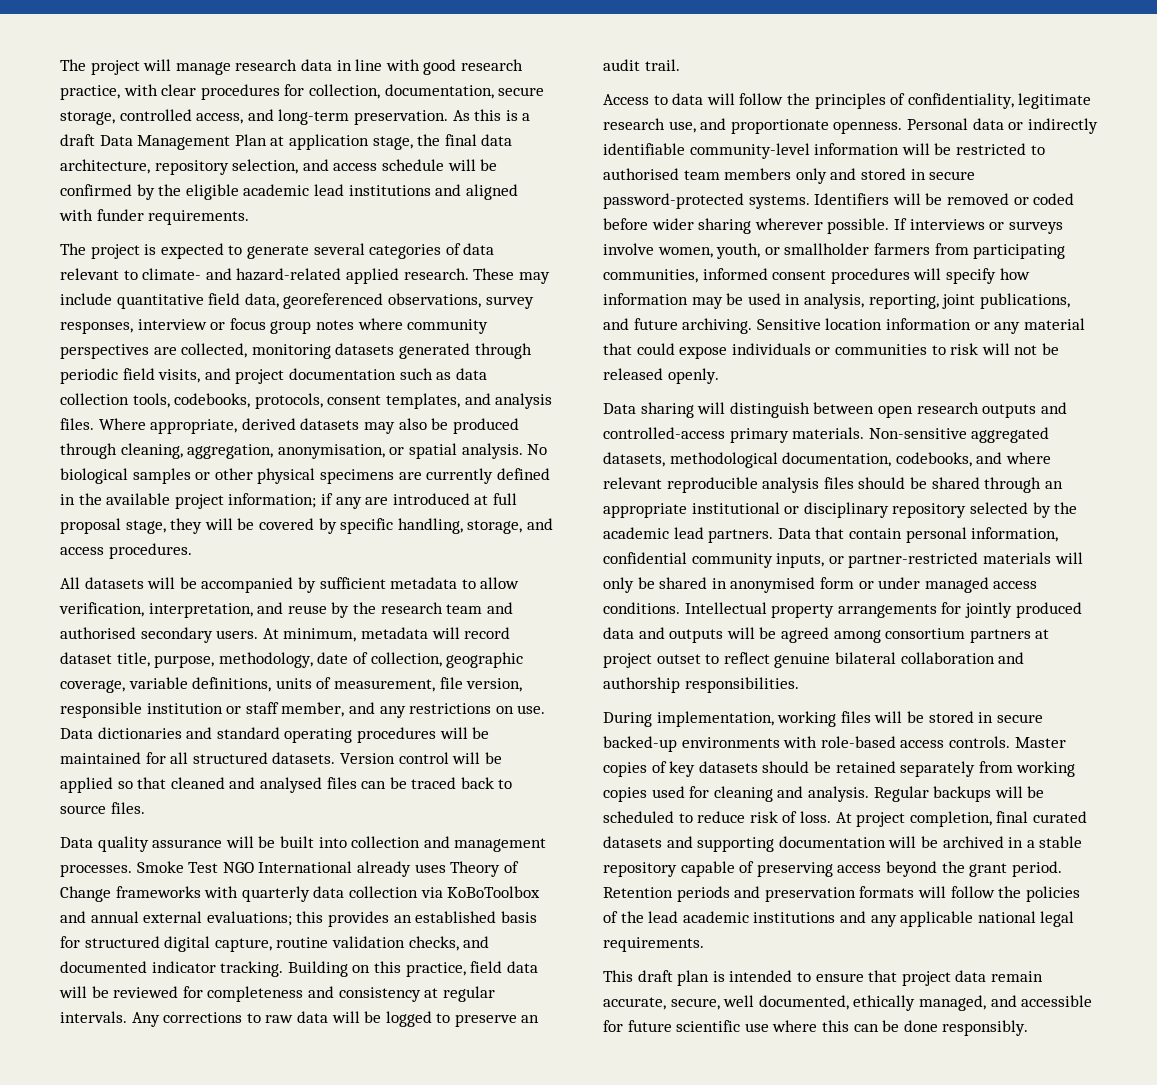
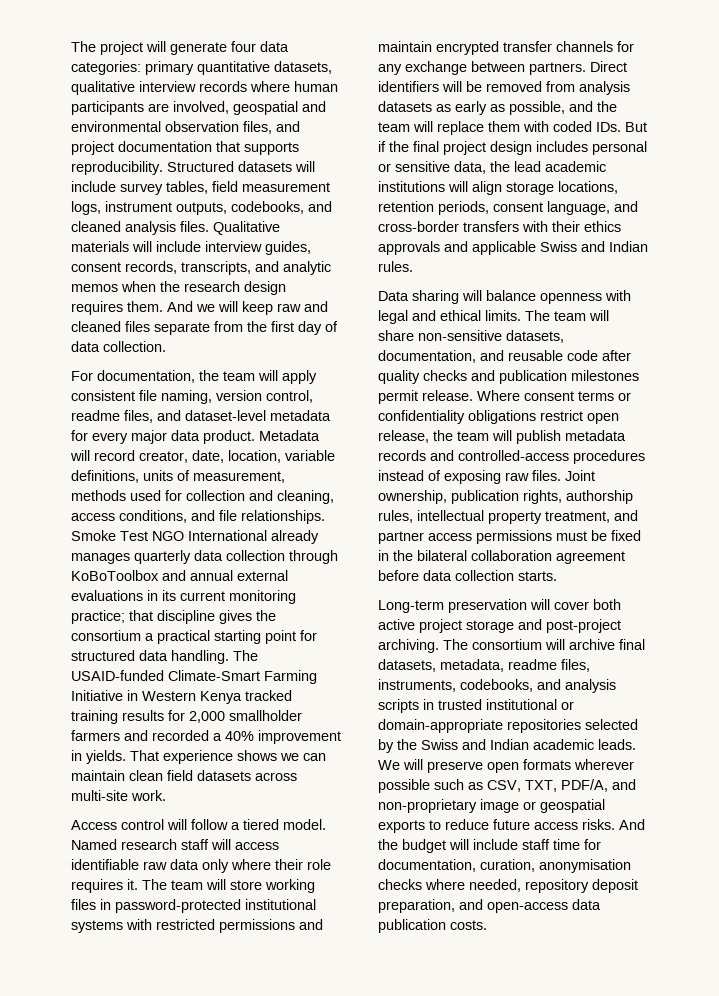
[175,59,523,75] [60,84,545,100] [60,109,531,125] [60,134,513,150] [60,159,498,175] [60,184,518,200] [59,209,250,225] [60,243,495,259] [60,268,550,284] [60,293,534,309] [60,318,489,334] [60,343,532,359] [60,368,487,384] [60,393,553,409] [60,418,519,434] [60,443,548,459] [60,468,550,484] [60,493,517,509] [60,518,553,534] [60,543,192,559] [60,577,520,593] [59,602,513,618] [60,627,511,643] [60,652,524,668] [60,680,125,693] manage research data in line with good research practice, with clear procedures for collection, documentation, secure storage, controlled access, and long-term preservation. As this is a draft Data Management Plan at application stage, the final data architecture, repository selection, and access schedule will be confirmed by the eligible academic lead institutions and aligned with funder requirements. // The project is expected to generate several categories of data relevant to climate- and hazard-related applied research. These may include quantitative field data, georeferenced observations, survey responses, interview or focus group notes where community perspectives are collected, monitoring datasets generated through periodic field visits, and project documentation such as data collection tools, codebooks, protocols, consent templates, and analysis files. Where appropriate, derived datasets may also be produced through cleaning, aggregation, anonymisation, or spatial analysis. No biological samples or other physical specimens are currently defined in the available project information; if any are introduced at full proposal stage, they will be covered by specific handling, storage, and access procedures. // All datasets will be accompanied by sufficient metadata to allow verification, interpretation, and reuse by the research team and authorised secondary users. At minimum, metadata will record dataset title, purpose, methodology, date of collection, geographic coverage, -> [170,41,289,55] [71,61,332,75] [71,81,338,95] [71,101,326,115] [71,121,300,134] [71,141,299,155] [71,161,315,175] [71,181,330,195] [71,201,332,215] [71,221,280,235] [71,241,311,255] [71,261,331,275] [71,281,286,295] [71,301,328,315] [71,321,338,335] [71,341,166,352] [71,370,317,384] [71,390,313,404] [71,410,331,423] [71,430,320,444] [70,450,281,463] generate four data categories: primary quantitative datasets, qualitative interview records where human participants are involved, geospatial and environmental observation files, and project documentation that supports reproducibility. Structured datasets will include survey tables, field measurement logs, instrument outputs, codebooks, and cleaned analysis files. Qualitative materials will include interview guides, consent records, transcripts, and analytic memos when the research design requires them. And we will keep raw and cleaned files separate from the first day of data collection. // For documentation, the team will apply consistent file naming, version control, readme files, and dataset-level metadata for every major data product. Metadata will record creator, date, location,
[439,677,523,692] [60,702,546,718] [60,727,490,743] [60,752,502,764] [60,777,513,793] [60,802,145,814] [60,836,547,852] [60,864,132,877] file version, responsible institution or staff member, and any restrictions on use. Data dictionaries and standard operating procedures will be maintained for all structured datasets. Version control will be applied so that cleaned and analysed files can be traced back to source files. // Data quality assurance will be built into collection and management processes. -> [71,490,334,504] [71,510,325,524] methods used for collection and cleaning, access conditions, and file relationships.
[414,861,519,877] [60,886,239,902] uses Theory of Change frameworks with -> [71,553,130,564] manages
[420,887,443,898] via -> [289,550,338,564] through
[206,911,537,927] [60,936,490,952] [60,961,538,977] [59,986,495,1002] [60,1011,540,1027] [603,59,680,71] [603,93,1092,109] [603,118,1098,134] [603,143,1045,159] [603,168,976,184] [603,193,1075,209] [603,218,1063,234] [603,243,1066,259] [603,268,1030,284] [603,293,1070,309] [603,318,1085,334] [603,343,1059,359] [603,368,719,384] [603,402,1067,418] [603,427,1050,443] [603,452,1051,468] [603,477,1063,493] [603,502,1078,518] [603,527,1059,543] [603,552,1083,568] [603,577,1038,593] [603,602,1082,618] [603,627,1050,643] [603,652,1025,668] [603,677,799,693] [603,711,1043,727] [603,736,1066,752] [603,761,1076,777] [603,786,1045,802] [603,811,1087,827] [603,836,1083,852] [603,861,1062,877] [603,886,1080,902] [603,911,1075,927] [603,937,704,952] [603,970,1043,986] [603,995,1093,1011] [603,1020,1029,1036] evaluations; this provides an established basis for structured digital capture, routine validation checks, and documented indicator tracking. Building on this practice, field data will be reviewed for completeness and consistency at regular intervals. Any corrections to raw data will be logged to preserve an audit trail. // Access to data will follow the principles of confidentiality, legitimate research use, and proportionate openness. Personal data or indirectly identifiable community-level information will be restricted to authorised team members only and stored in secure password-protected systems. Identifiers will be removed or coded before wider sharing wherever possible. If interviews or surveys involve women, youth, or smallholder farmers from participating communities, informed consent procedures will specify how information may be used in analysis, reporting, joint publications, and future archiving. Sensitive location information or any material that could expose individuals or communities to risk will not be released openly. // Data sharing will distinguish between open research outputs and controlled-access primary materials. Non-sensitive aggregated datasets, methodological documentation, codebooks, and where relevant reproducible analysis files should be shared through an appropriate institutional or disciplinary repository selected by the academic lead partners. Data that contain personal information, confidential community inputs, or partner-restricted materials will only be shared in anonymised form or under managed access conditions. Intellectual property arrangements for jointly produced data and outputs will be agreed among consortium partners at project outset to reflect genuine bilateral collaboration and authorship responsibilities. // During implementation, working files will be stored in secure backed-up environments with role-based access controls. Master copies of key datasets should be retained separately from working copies used for cleaning and analysis. Regular backups will be scheduled to reduce risk of loss. At project completion, final curated datasets and supporting documentation will be archived in a stable repository capable of preserving access beyond the grant period. Retention periods and preservation formats will follow the policies of the lead academic institutions and any applicable national legal requirements. // This draft plan is intended to ensure that project data remain accurate, secure, well documented, ethically managed, and accessible for future scientific use where this can be done responsibly. -> [71,590,296,604] [71,610,276,624] [71,630,317,644] [71,650,258,664] [71,670,317,684] [71,690,292,704] [71,710,302,724] [71,730,341,744] [71,750,326,764] [71,770,297,781] [71,790,166,801] [71,819,326,830] [71,839,279,850] [71,859,331,873] [71,879,315,893] [71,899,316,913] [71,919,323,933] [378,41,634,55] [378,61,627,75] [378,81,630,95] [378,101,617,115] [378,121,647,135] [378,141,647,155] [378,161,606,174] [378,181,618,195] [378,201,638,215] [378,221,621,232] [378,241,648,255] [378,261,413,272] [378,290,631,304] [378,310,609,324] [378,330,564,343] [378,350,631,363] [378,370,639,384] [378,390,631,404] [378,410,619,424] [378,430,626,444] [378,450,645,464] [378,470,595,484] [378,490,633,504] [378,510,638,524] [378,530,641,544] [378,550,625,564] [378,570,557,581] [378,599,621,613] [378,619,621,633] [378,639,645,653] [378,659,590,672] [378,679,616,693] [378,699,574,713] [378,719,638,733] [378,739,636,753] [378,759,634,773] [378,779,636,793] [378,799,605,813] [378,819,645,833] [378,839,601,853] [378,859,631,873] [378,879,638,893] [378,899,601,913] [378,919,487,933] evaluations in its current monitoring practice; that discipline gives the consortium a practical starting point for structured data handling. The USAID-funded Climate-Smart Farming Initiative in Western Kenya tracked training results for 2,000 smallholder farmers and recorded a 40% improvement in yields. That experience shows we can maintain clean field datasets across multi-site work. // Access control will follow a tiered model. Named research staff will access identifiable raw data only where their role requires it. The team will store working files in password-protected institutional systems with restricted permissions and maintain encrypted transfer channels for any exchange between partners. Direct identifiers will be removed from analysis datasets as early as possible, and the team will replace them with coded IDs. But if the final project design includes personal or sensitive data, the lead academic institutions will align storage locations, retention periods, consent language, and cross-border transfers with their ethics approvals and applicable Swiss and Indian rules. // Data sharing will balance openness with legal and ethical limits. The team will share non-sensitive datasets, documentation, and reusable code after quality checks and publication milestones permit release. Where consent terms or confidentiality obligations restrict open release, the team will publish metadata records and controlled-access procedures instead of exposing raw files. Joint ownership, publication rights, authorship rules, intellectual property treatment, and partner access permissions must be fixed in the bilateral collaboration agreement before data collection starts. // Long-term preservation will cover both active project storage and post-project archiving. The consortium will archive final datasets, metadata, readme files, instruments, codebooks, and analysis scripts in trusted institutional or domain-appropriate repositories selected by the Swiss and Indian academic leads. We will preserve open formats wherever possible such as CSV, TXT, PDF/A, and non-proprietary image or geospatial exports to reduce future access risks. And the budget will include staff time for documentation, curation, anonymisation checks where needed, repository deposit preparation, and open-access data publication costs.

